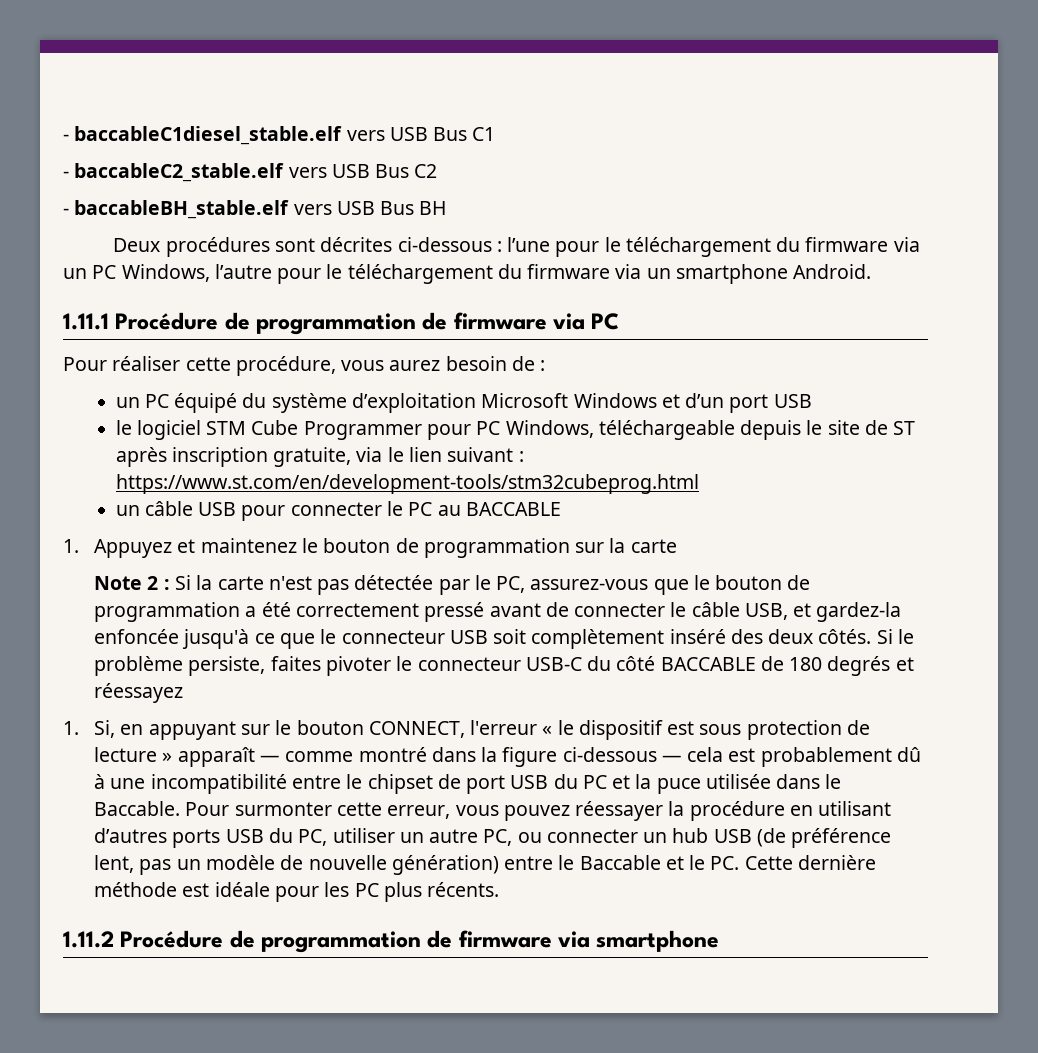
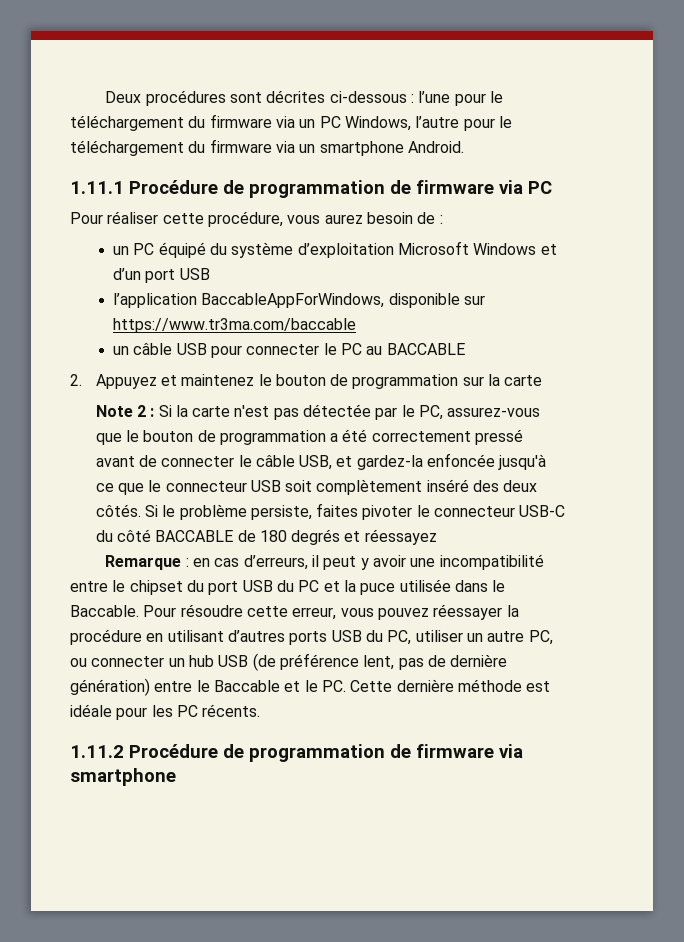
[63,126,496,145] [63,163,438,182] [63,200,447,219] - baccableC1diesel_stable.elf vers USB Bus C1 // - baccableC2_stable.elf vers USB Bus C2 // - baccableBH_stable.elf vers USB Bus BH // -> (105, 97) none
[115,420,916,440] [115,447,524,467] [115,474,699,494] le logiciel STM Cube Programmer pour PC Windows, téléchargeable depuis le site de ST après inscription gratuite, via le lien suivant : https://www.st.com/en/development-tools/stm32cubeprog.html -> [113,293,486,308] [113,318,357,333] l’application BaccableAppForWindows, disponible sur https://www.tr3ma.com/baccable
[63,539,79,553] 1. -> [70,374,82,386] 2.
[63,720,870,740] [94,747,921,767] [94,774,106,789] 1. Si, en appuyant sur le bouton CONNECT, l'erreur « le dispositif est sous protection de lecture » apparaît — comme montré dans la figure ci-dessous — cela est probablement dû à -> [105,555,406,570] Remarque : en cas d’erreurs, il peut y avoir
[437,774,461,789] de -> [186,580,204,592] du
[234,802,332,816] surmonter -> [180,604,243,617] résoudre
[176,855,387,870] un modèle de nouvelle -> [427,654,508,667] de dernière
[383,882,422,902] plus -> (198, 711) none

